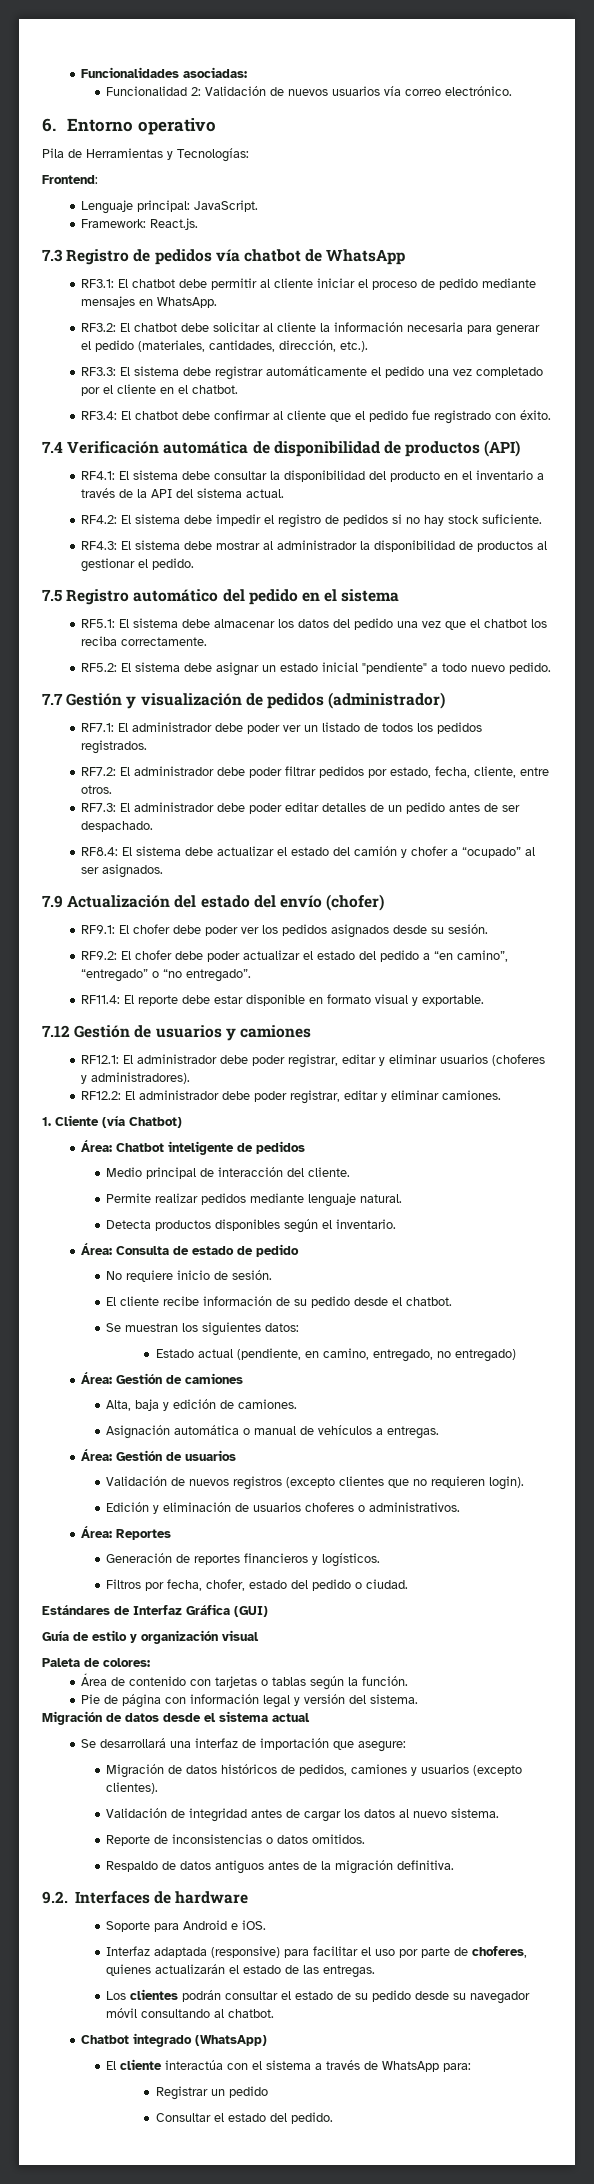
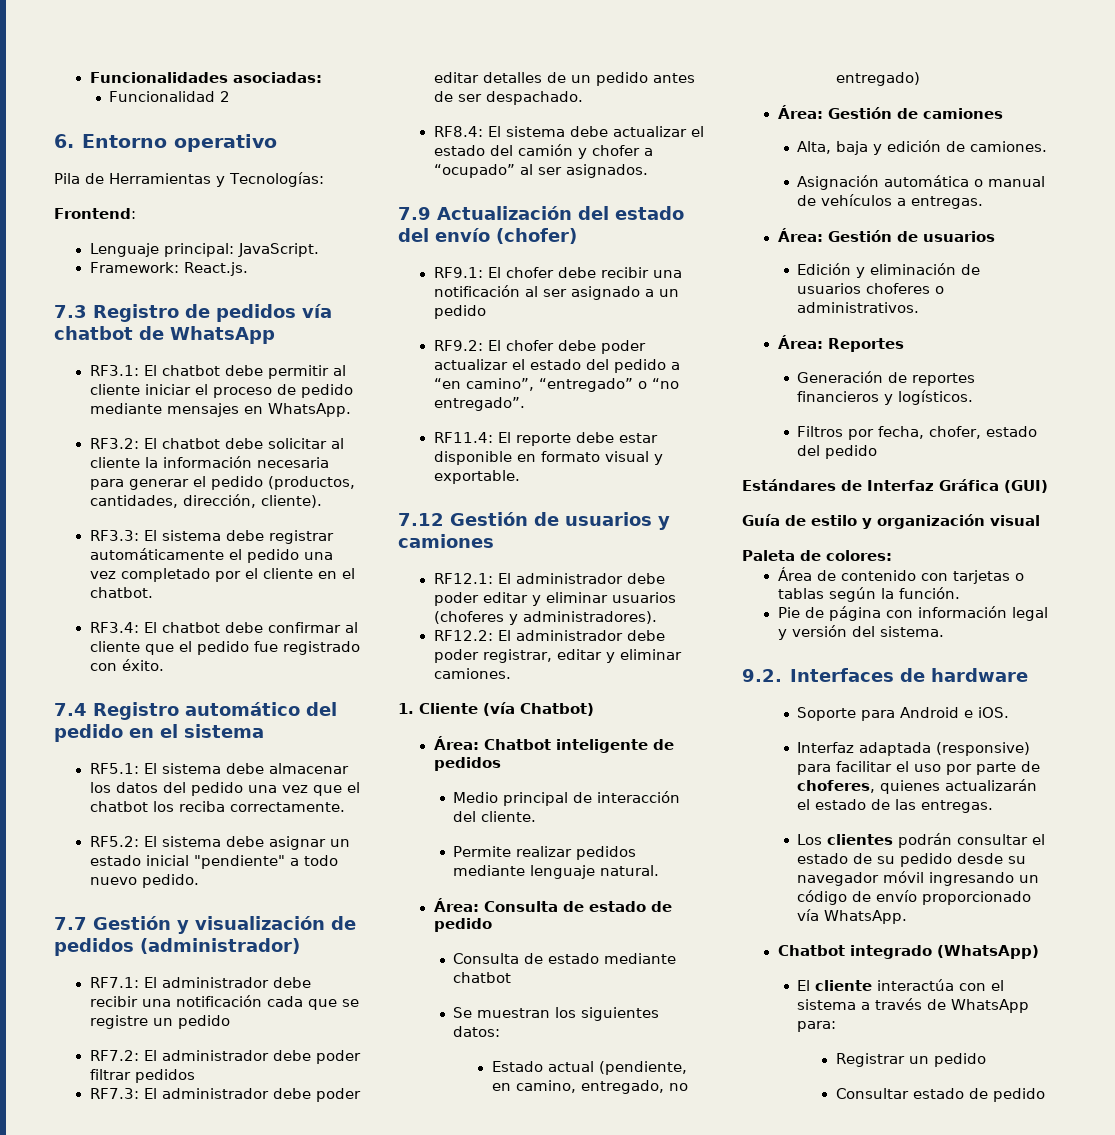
[191,86,513,96] 2: Validación de nuevos usuarios vía correo electrónico. -> [220,91,231,102] 2
[138,340,206,352] (materiales, -> [267,476,355,490] (productos,
[340,341,369,352] etc.). -> [260,495,322,508] cliente).
[67,440,521,457] [81,470,545,482] [81,488,285,498] [81,514,543,528] [81,540,548,552] [81,558,195,572] [42,589,62,602] Verificación automática de disponibilidad de productos (API) // RF4.1: El sistema debe consultar la disponibilidad del producto en el inventario a través de la API del sistema actual. // RF4.2: El sistema debe impedir el registro de pedidos si no hay stock suficiente. // RF4.3: El sistema debe mostrar al administrador la disponibilidad de productos al gestionar el pedido. // 7.5 -> (87, 709) none
[247,722,483,734] [81,740,148,754] poder ver un listado de todos los pedidos registrados. -> [89,995,359,1010] [89,1015,230,1029] recibir una notificación cada que se registre un pedido
[368,766,550,778] [81,785,113,794] por estado, fecha, cliente, entre otros. -> (195, 1076) none
[205,924,489,938] poder ver los pedidos asignados desde su sesión. -> [600,267,682,278] [433,285,679,300] [433,305,486,319] recibir una notificación al ser asignado a un pedido
[288,1054,339,1068] registrar, -> (479, 599) none
[106,1219,397,1233] // Detecta productos disponibles según el inventario. -> (660, 870) none
[106,1270,273,1282] [106,1296,453,1308] No requiere inicio de sesión. // El cliente recibe información de su pedido desde el chatbot. -> [453,953,677,964] [453,972,512,983] Consulta de estado mediante chatbot
[106,1476,525,1490] // Validación de nuevos registros (excepto clientes que no requieren login). -> (995, 236) none
[355,1579,409,1589] o ciudad. -> (878, 452) none
[42,1711,310,1725] [81,1738,407,1752] [106,1764,523,1778] [106,1782,159,1794] [106,1808,500,1822] [106,1834,366,1846] [106,1860,455,1874] // Migración de datos desde el sistema actual // Se desarrollará una interfaz de importación que asegure: // Migración de datos históricos de pedidos, camiones y usuarios (excepto clientes). // Validación de integridad antes de cargar los datos al nuevo sistema. // Reporte de inconsistencias o datos omitidos. // Respaldo de datos antiguos antes de la migración definitiva. -> (944, 631) none
[141,2009,275,2018] consultando al chatbot. -> [929,872,1040,886] [797,890,1032,905] [797,909,908,924] ingresando un código de envío proporcionado vía WhatsApp.
[214,2112,334,2124] el estado del pedido. -> [912,1088,1045,1102] estado de pedido

